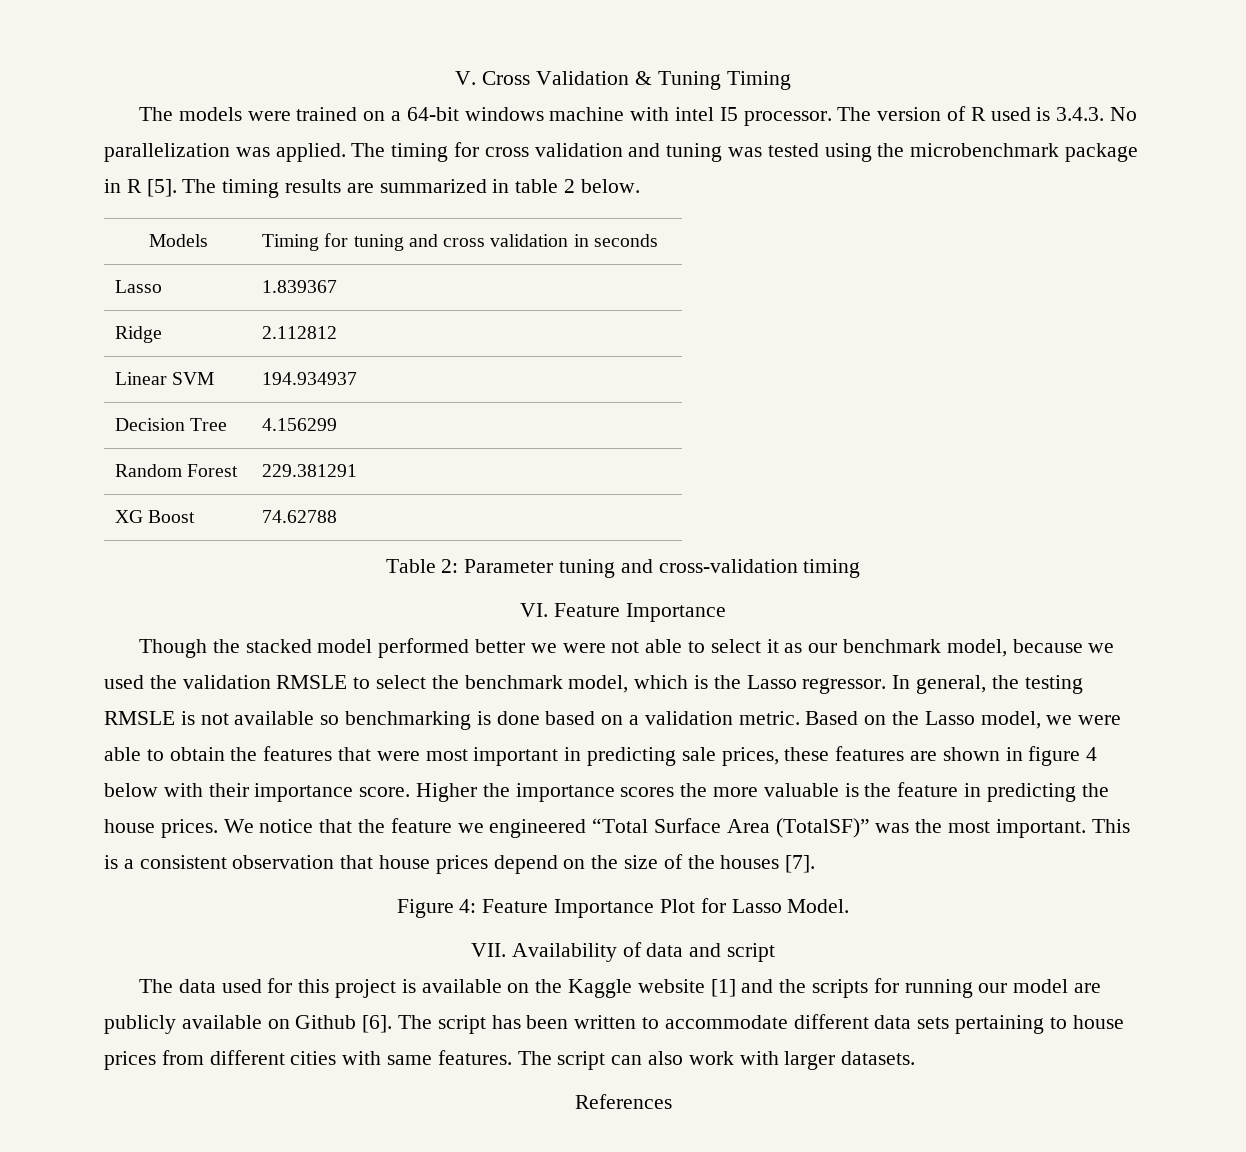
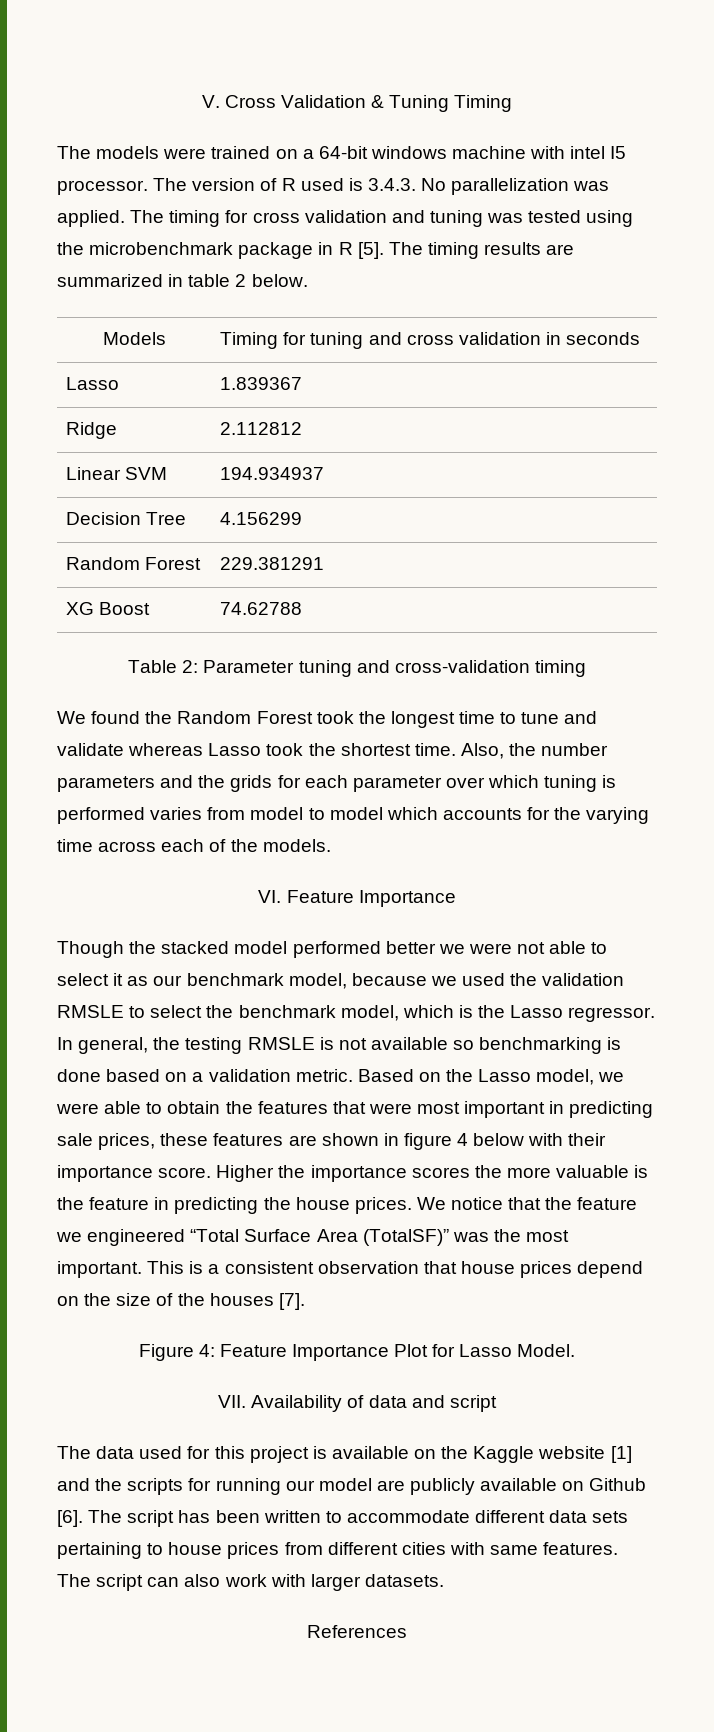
(861, 568) none -> [57,711,598,728] [57,743,609,759] [57,775,617,792] [57,807,650,824] [57,839,331,852] // We found the Random Forest took the longest time to tune and validate whereas Lasso took the shortest time. Also, the number parameters and the grids for each parameter over which tuning is performed varies from model to model which accounts for the varying time across each of the models.

